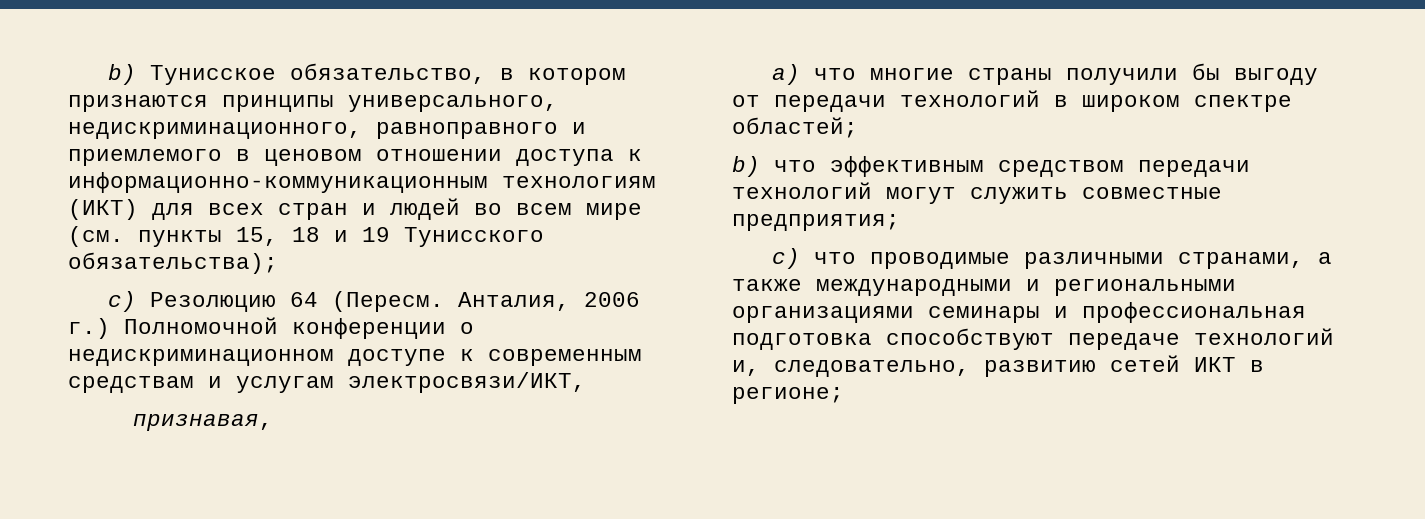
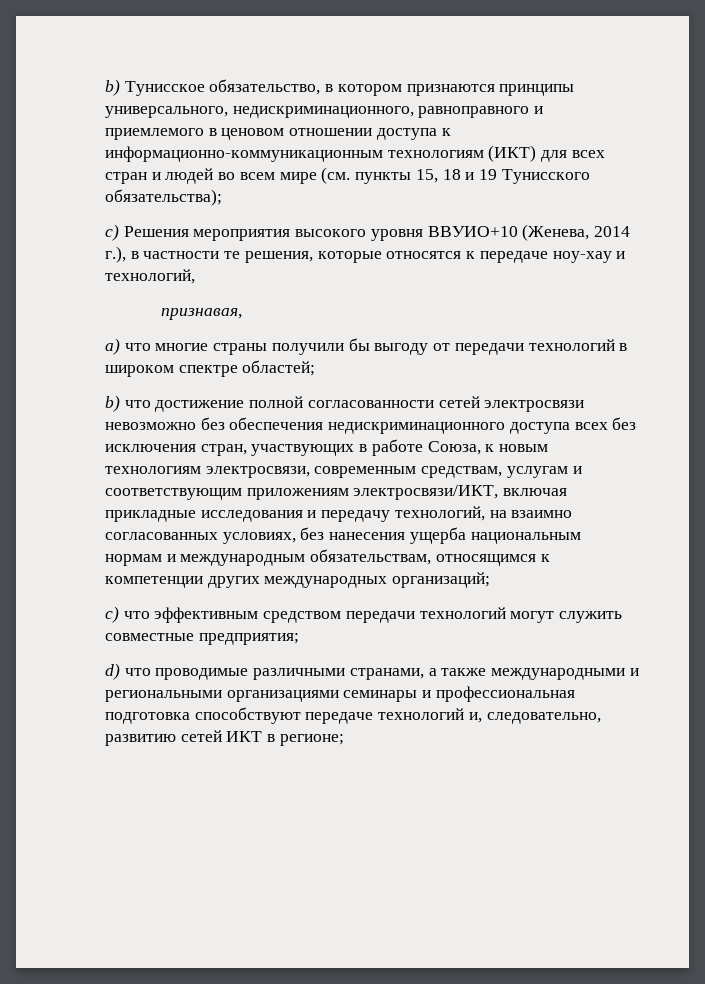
[150,291,641,312] [68,317,474,339] [68,349,642,366] [68,372,586,393] Резолюцию 64 (Пересм. Анталия, 2006 г.) Полномочной конференции о недискриминационном доступе к современным средствам и услугам электросвязи/ИКТ, -> [123,224,631,241] [105,246,626,263] [105,269,195,284] Решения мероприятия высокого уровня ВВУИО+10 (Женева, 2014 г.), в частности те решения, которые относятся к передаче ноу-хау и технологий,
(816, 166) none -> [155,396,585,412] [105,417,637,434] [105,439,549,456] [105,466,582,478] [105,485,568,500] [105,506,573,522] [105,527,581,544] [105,549,550,566] [105,572,491,588] [105,606,150,623] достижение полной согласованности сетей электросвязи невозможно без обеспечения недискриминационного доступа всех без исключения стран, участвующих в работе Союза, к новым технологиям электросвязи, современным средствам, услугам и соответствующим приложениям электросвязи/ИКТ, включая прикладные исследования и передачу технологий, на взаимно согласованных условиях, без нанесения ущерба национальным нормам и международным обязательствам, относящимся к компетенции других международных организаций; // с) что
[772,248,801,269] с) -> [105,663,120,680] d)

